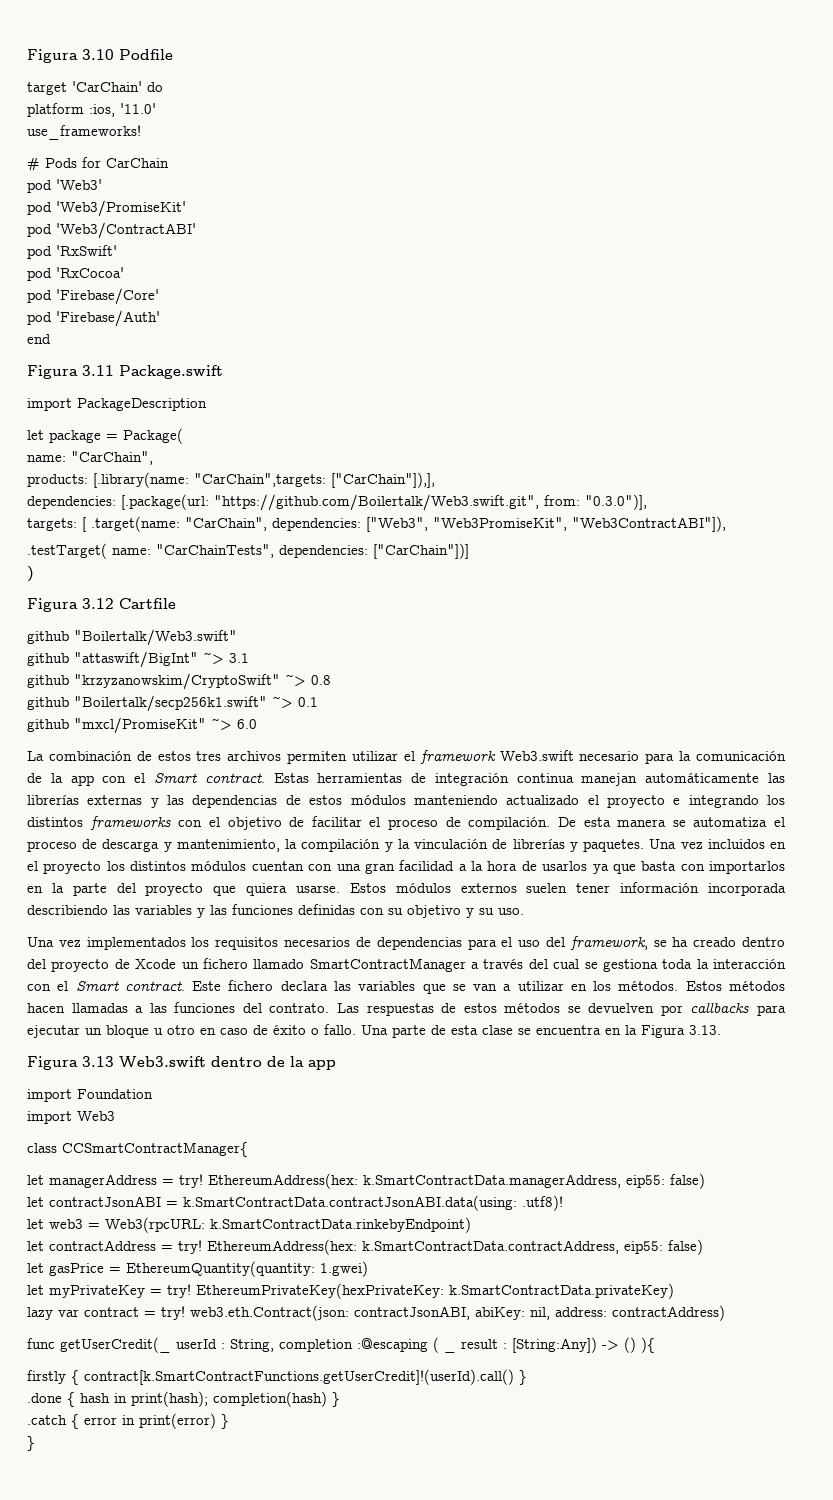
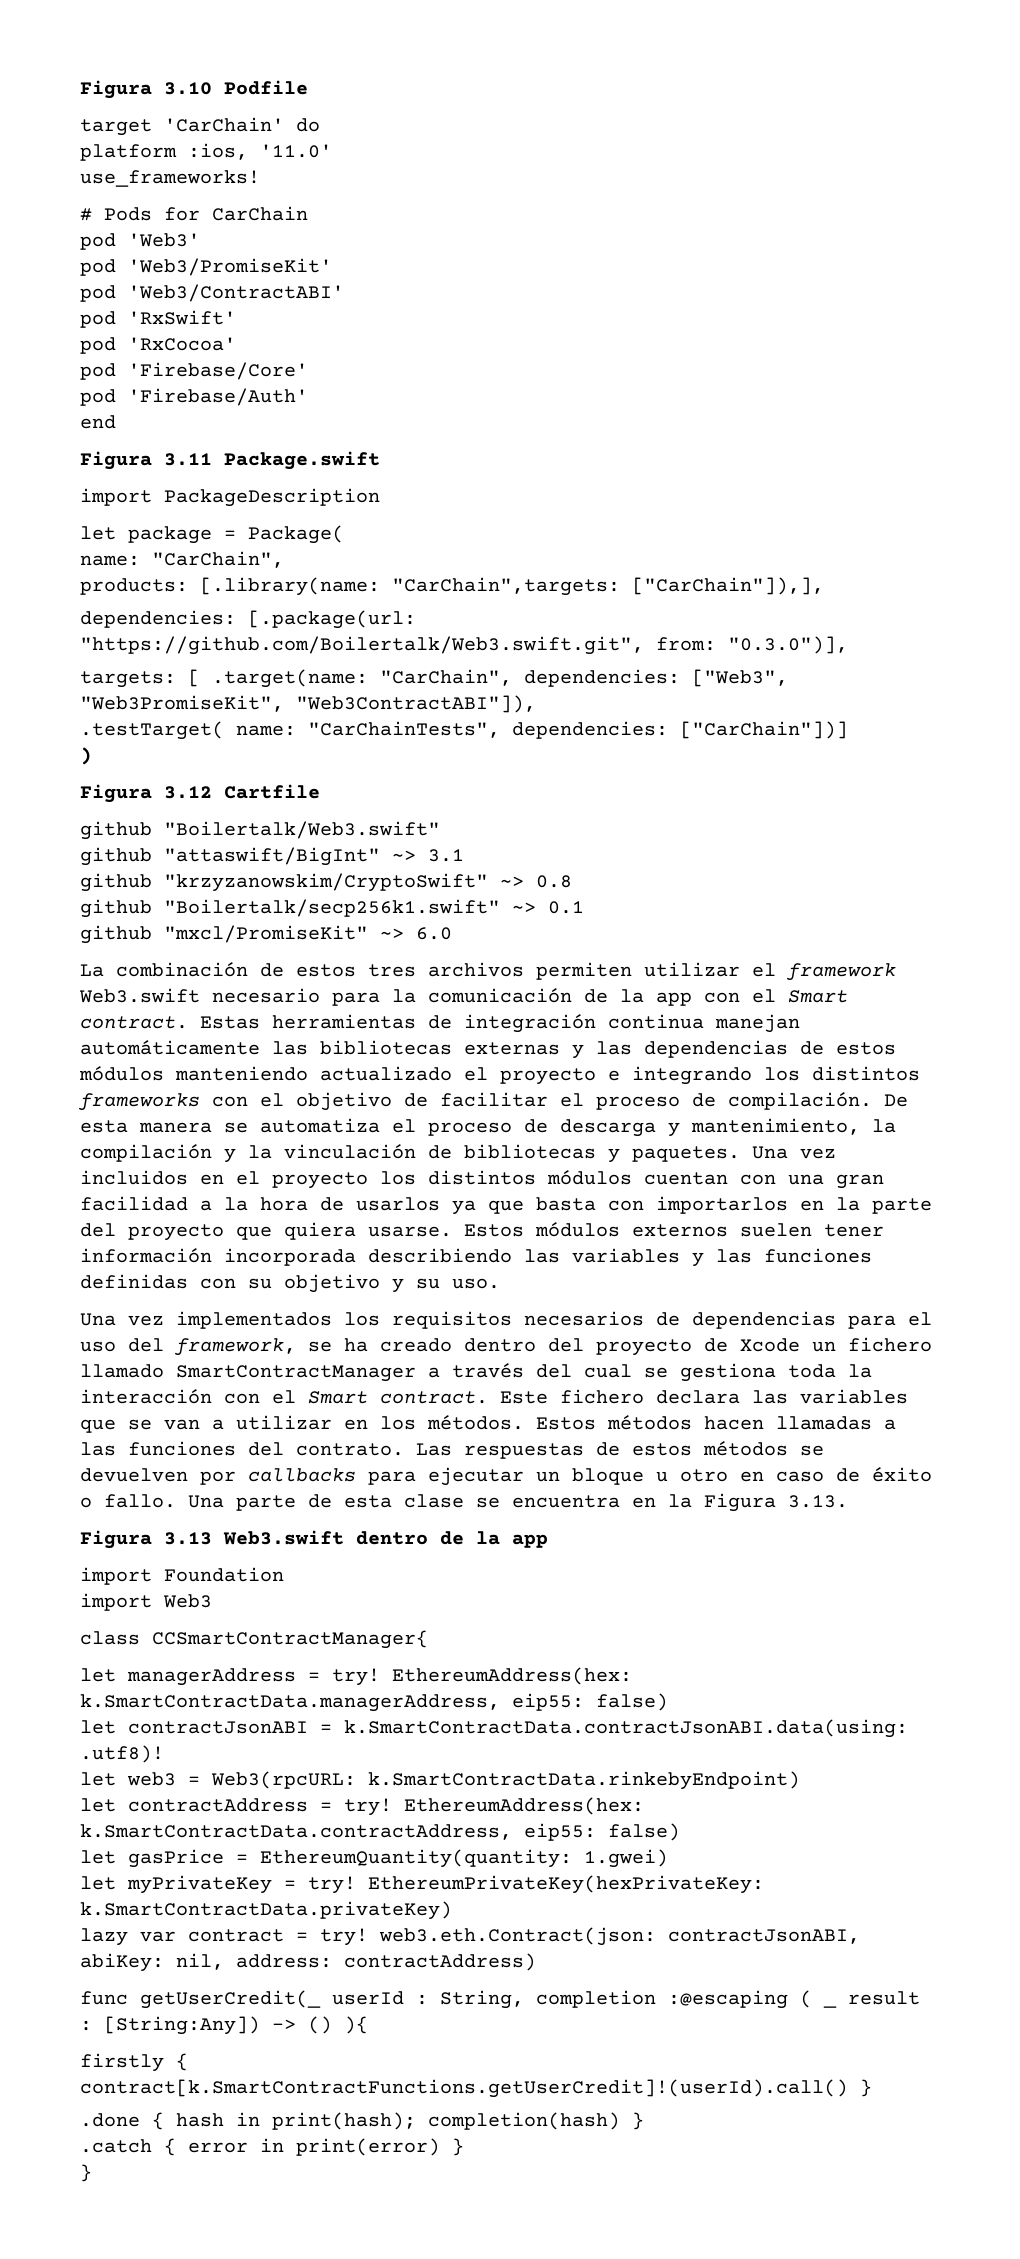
[27,795,79,805] librerías -> [320,1040,452,1055] bibliotecas
[512,839,565,849] librerías -> [464,1144,596,1159] bibliotecas

